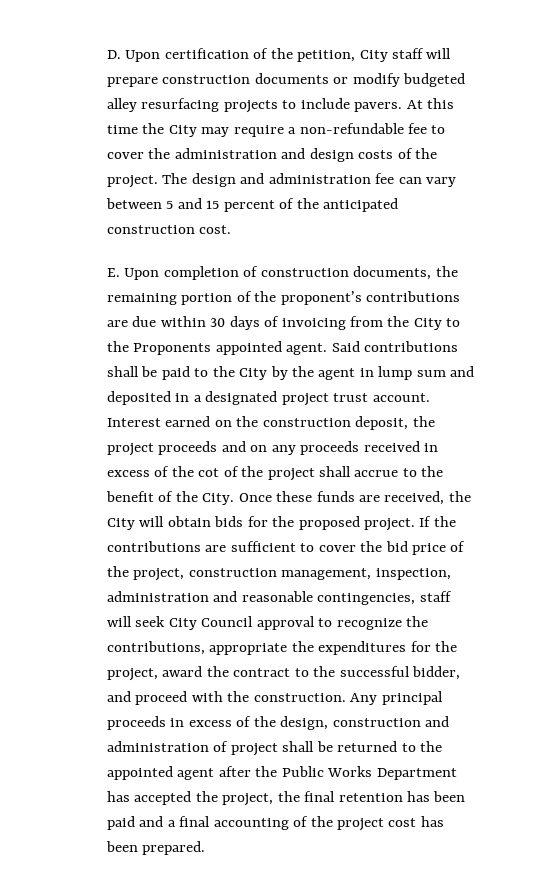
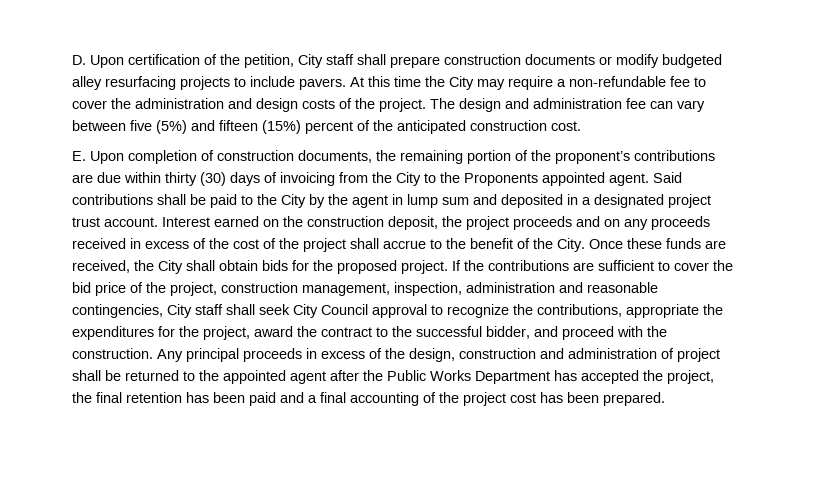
[426,48,452,59] will -> [357,54,387,65] shall
[166,198,220,209] 5 and 15 -> [130,120,302,134] five (5%) and fifteen (15%)
[210,318,226,327] 30 -> [165,172,227,186] thirty (30)
[198,468,220,477] cot -> [233,239,260,249] cost
[139,516,165,527] will -> [186,260,216,271] shall
[419,591,452,602] [106,616,132,627] staff will -> [167,304,256,318] City staff shall

